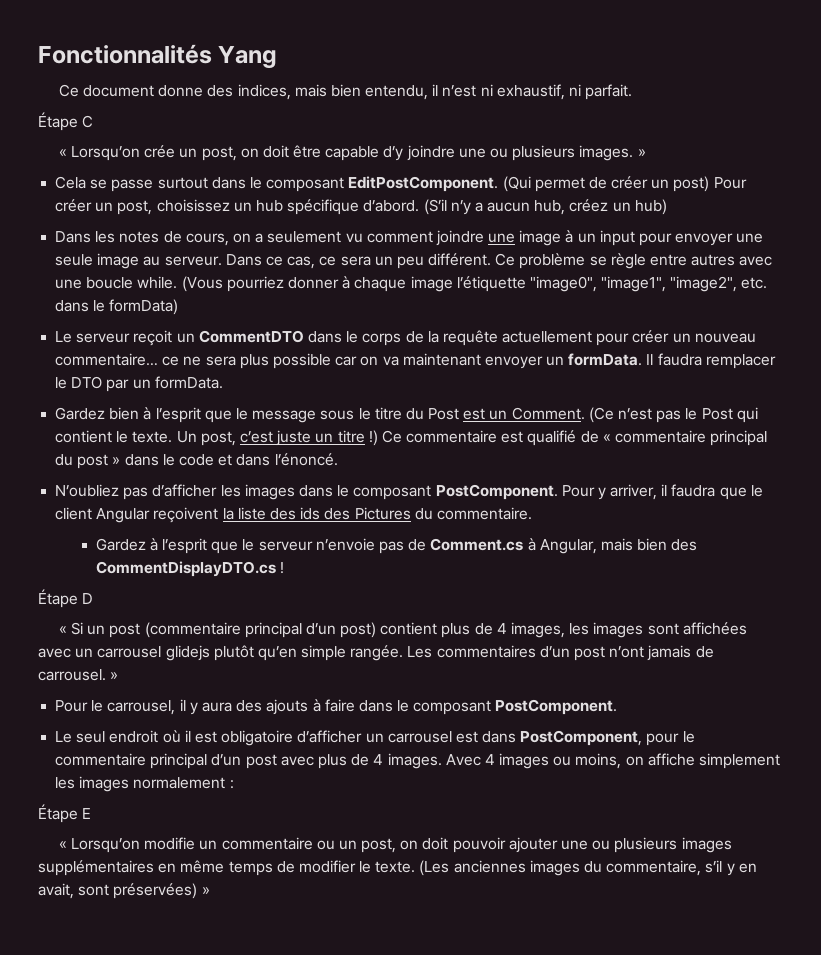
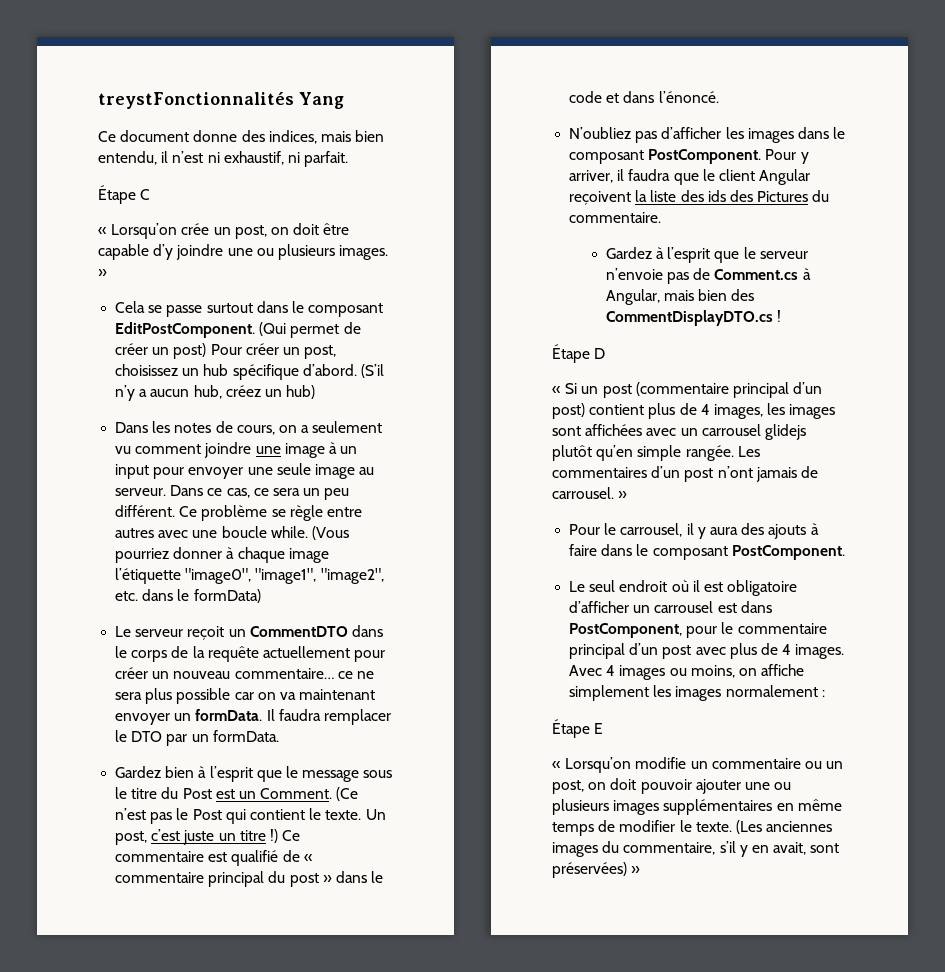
[38,44,212,64] Fonctionnalités -> [98,91,294,109] treystFonctionnalités

